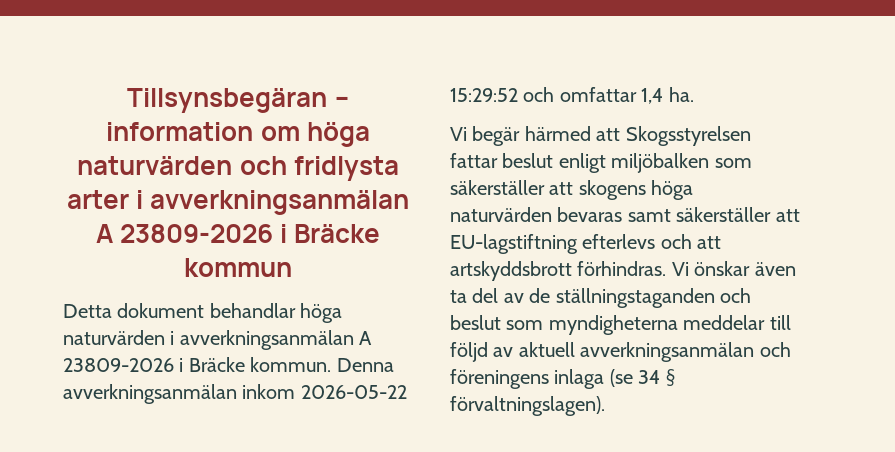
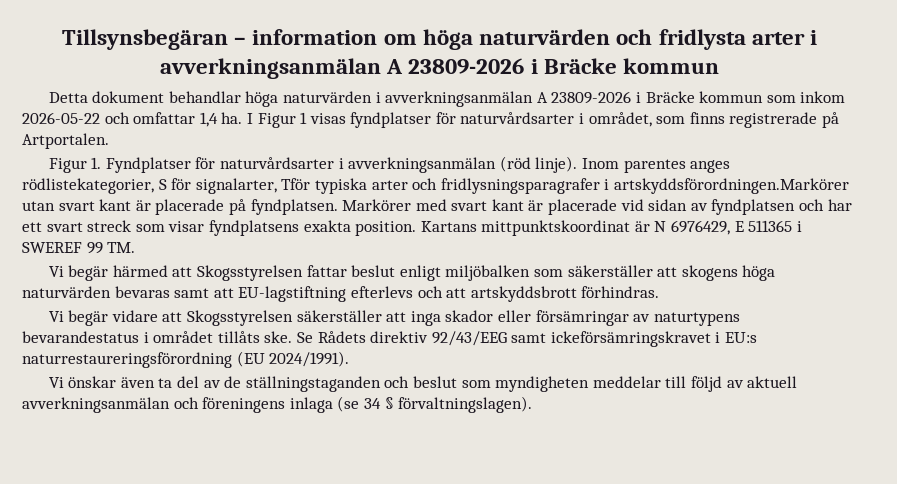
[250,357,394,372] [63,384,237,404] kommun. Denna avverkningsanmälan -> [699,91,796,103] kommun som
[450,88,518,102] 15:29:52 -> (100, 118) none
(694, 94) none -> [246,112,840,128] [22,133,109,149] [48,156,731,173] [22,178,849,194] [22,199,852,215] [22,220,802,236] [22,242,136,254] I Figur 1 visas fyndplatser för naturvårdsarter i området, som finns registrerade på Artportalen. // Figur 1. Fyndplatser för naturvårdsarter i avverkningsanmälan (röd linje). Inom parentes anges rödlistekategorier, S för signalarter, Tför typiska arter och fridlysningsparagrafer i artskyddsförordningen.Markörer utan svart kant är placerade på fyndplatsen. Markörer med svart kant är placerade vid sidan av fyndplatsen och har ett svart streck som visar fyndplatsens exakta position. Kartans mittpunktskoordinat är N 6976429, E 511365 i SWEREF 99 TM.
[676,207,772,222] säkerställer -> (210, 293) none
(667, 268) none -> [48,310,740,326] [22,331,758,347] [22,351,350,368] // Vi begär vidare att Skogsstyrelsen säkerställer att inga skador eller försämringar av naturtypens bevarandestatus i området tillåts ske. Se Rådets direktiv 92/43/EEG samt ickeförsämringskravet i EU:s naturrestaureringsförordning (EU 2024/1991). //
[548,315,678,335] myndigheterna -> [495,376,590,392] myndigheten

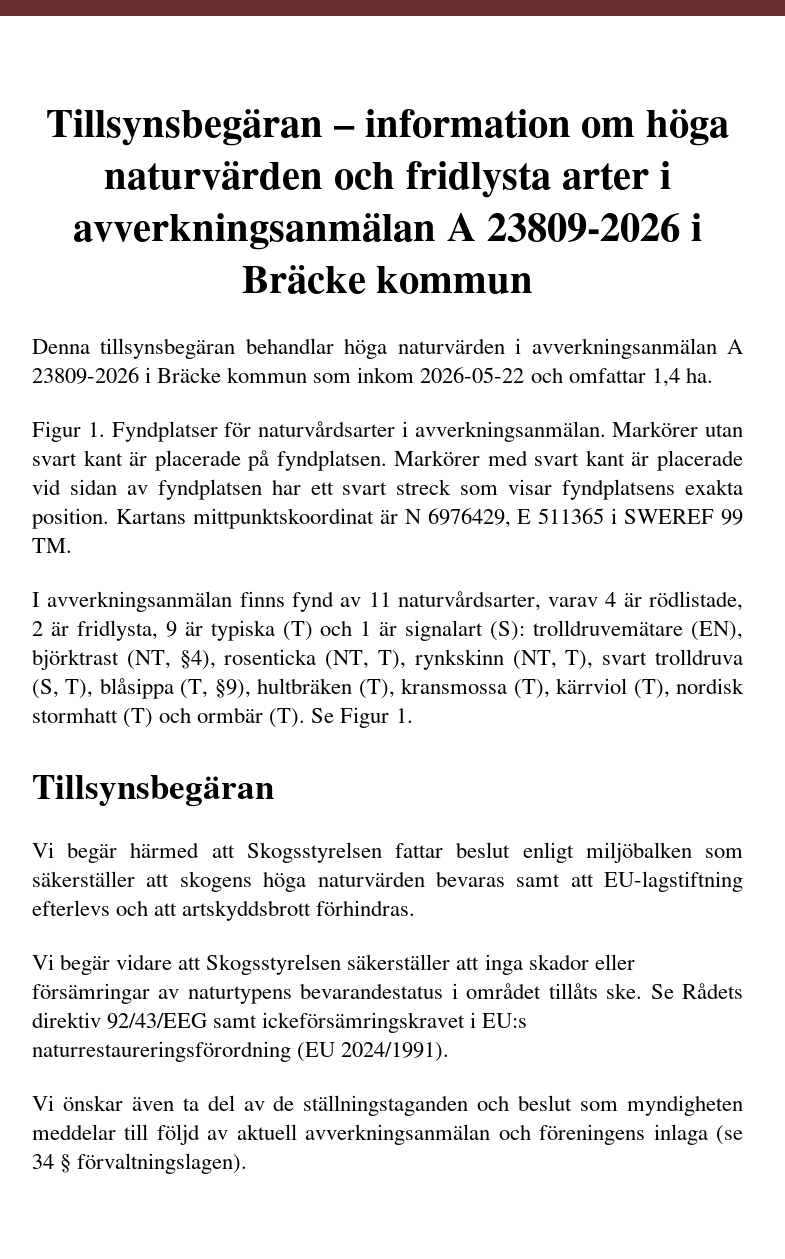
[48,91,165,103] Detta dokument -> [32,338,236,359] Denna tillsynsbegäran
[246,112,840,128] [22,133,109,149] I Figur 1 visas fyndplatser för naturvårdsarter i området, som finns registrerade på Artportalen. -> (713, 375) none
[348,156,731,173] [22,178,849,194] avverkningsanmälan (röd linje). Inom parentes anges rödlistekategorier, S för signalarter, Tför typiska arter och fridlysningsparagrafer i artskyddsförordningen.Markörer -> [414,421,699,442] avverkningsanmälan. Markörer
[799,199,825,211] och -> (262, 489) none
(136, 247) none -> [32,591,743,612] [32,620,743,641] [32,649,743,670] [32,678,744,699] [32,707,413,728] [32,775,274,807] // I avverkningsanmälan finns fynd av 11 naturvårdsarter, varav 4 är rödlistade, 2 är fridlysta, 9 är typiska (T) och 1 är signalart (S): trolldruvemätare (EN), björktrast (NT, §4), rosenticka (NT, T), rynkskinn (NT, T), svart trolldruva (S, T), blåsippa (T, §9), hultbräken (T), kransmossa (T), kärrviol (T), nordisk stormhatt (T) och ormbär (T). Se Figur 1. // Tillsynsbegäran

